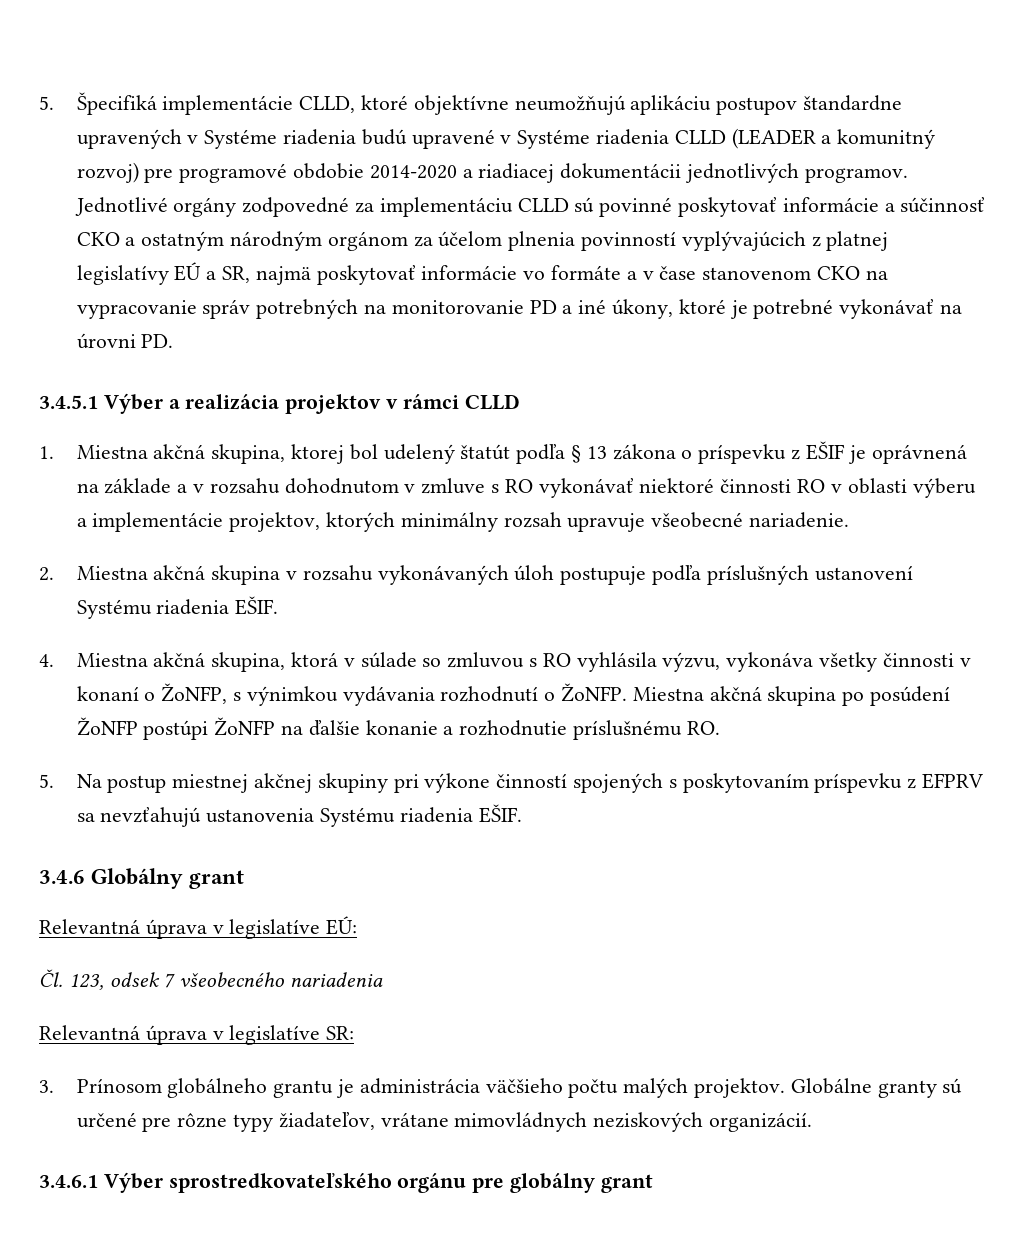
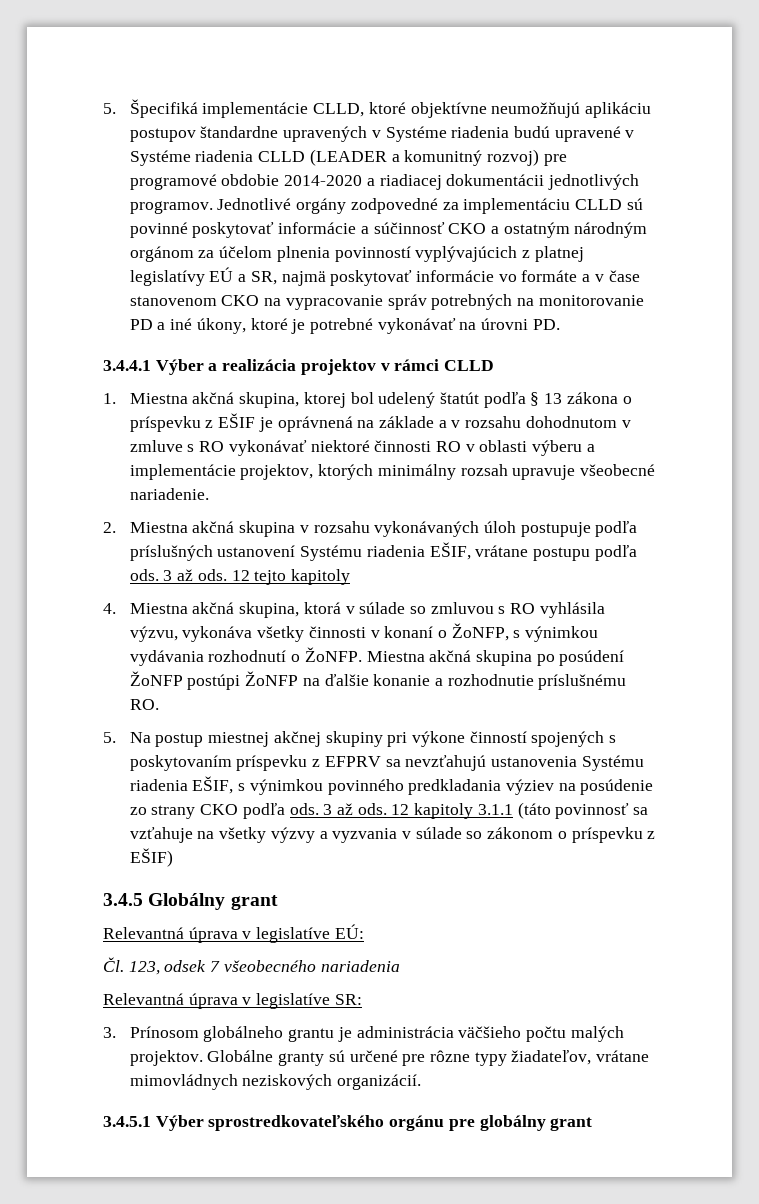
[39,395,98,409] 3.4.5.1 -> [103,360,151,371] 3.4.4.1
[235,596,279,615] EŠIF. -> [429,542,637,561] [129,569,351,585] EŠIF, vrátane postupu podľa ods. 3 až ods. 12 tejto kapitoly
[478,804,522,823] [39,870,85,884] EŠIF. // 3.4.6 -> [192,776,654,795] [129,802,649,819] [129,827,656,843] [129,848,173,867] [103,893,143,906] EŠIF, s výnimkou povinného predkladania výziev na posúdenie zo strany CKO podľa ods. 3 až ods. 12 kapitoly 3.1.1 (táto povinnosť sa vzťahuje na všetky výzvy a vyzvania v súlade so zákonom o príspevku z EŠIF) // 3.4.5
[39,1175,98,1188] 3.4.6.1 -> [103,1116,151,1127] 3.4.5.1

